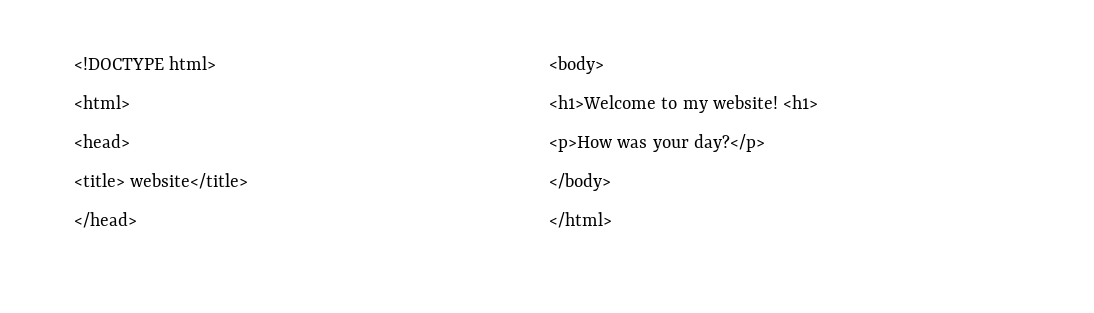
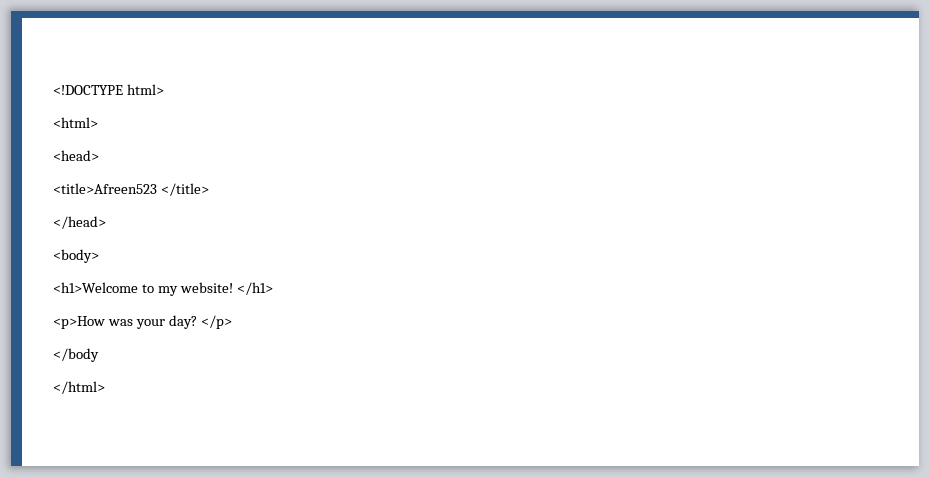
[74,173,249,189] <title> website</title> -> [53,183,209,196] <title>Afreen523 </title>
[783,95,819,109] <h1> -> [236,282,273,295] </h1>
[693,134,765,152] [549,173,611,191] day?</p> // </body> -> [168,315,232,329] [53,348,99,362] day? </p> // </body

